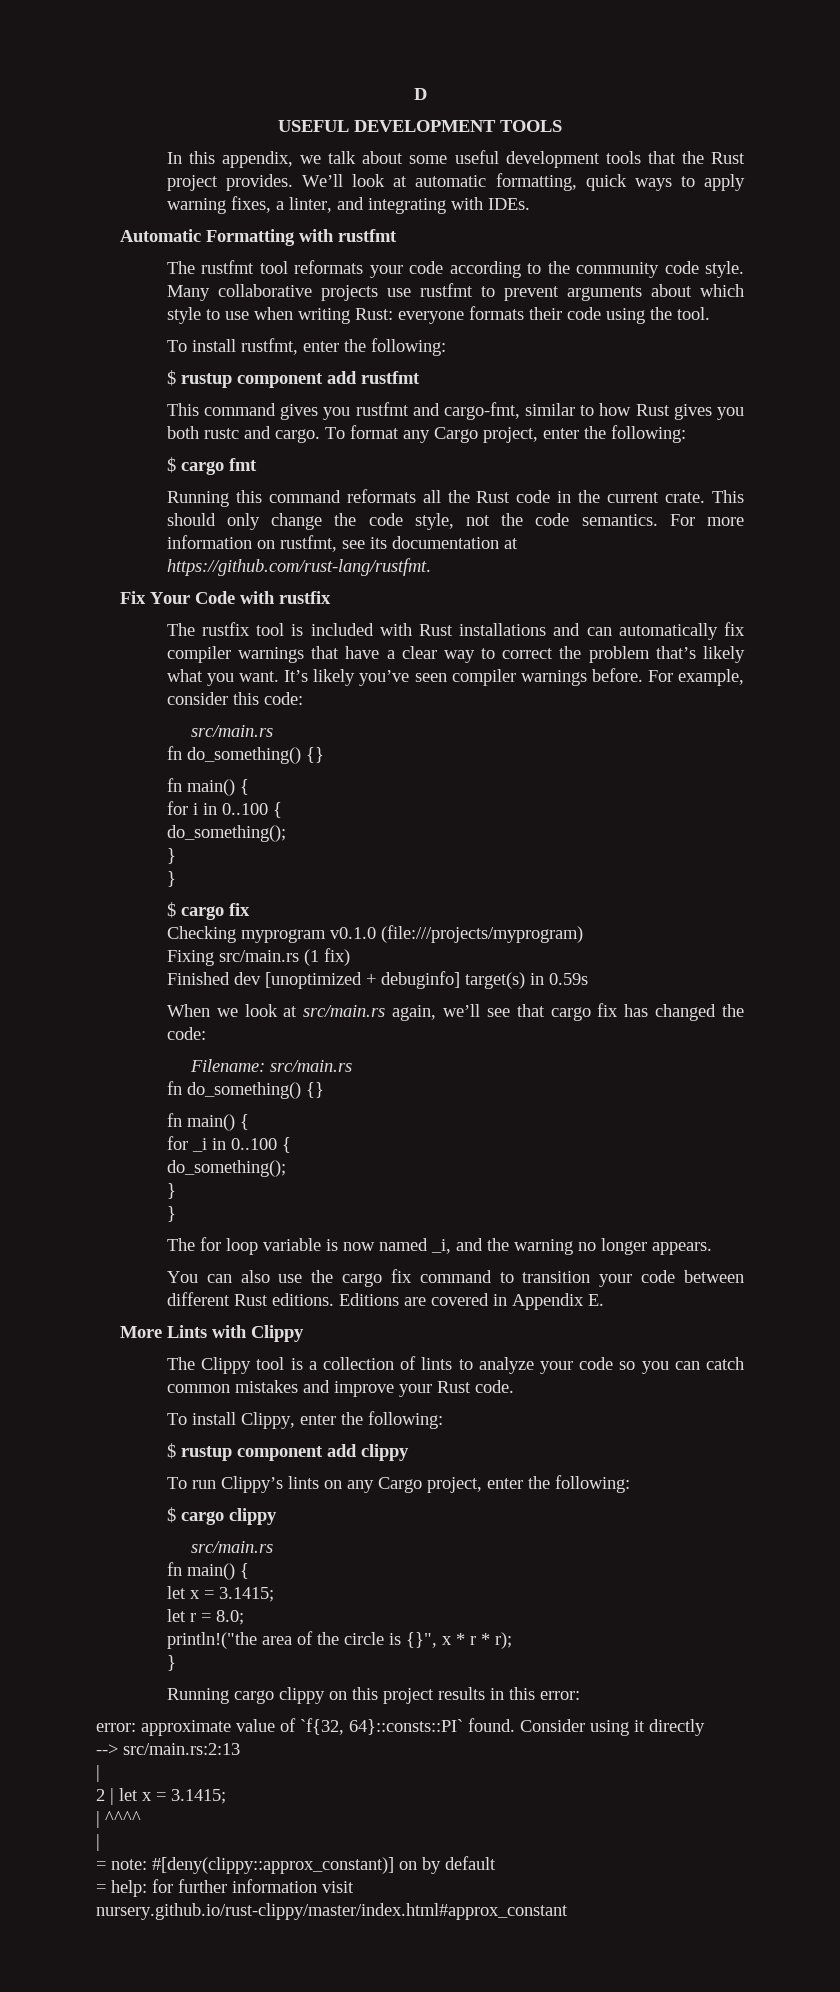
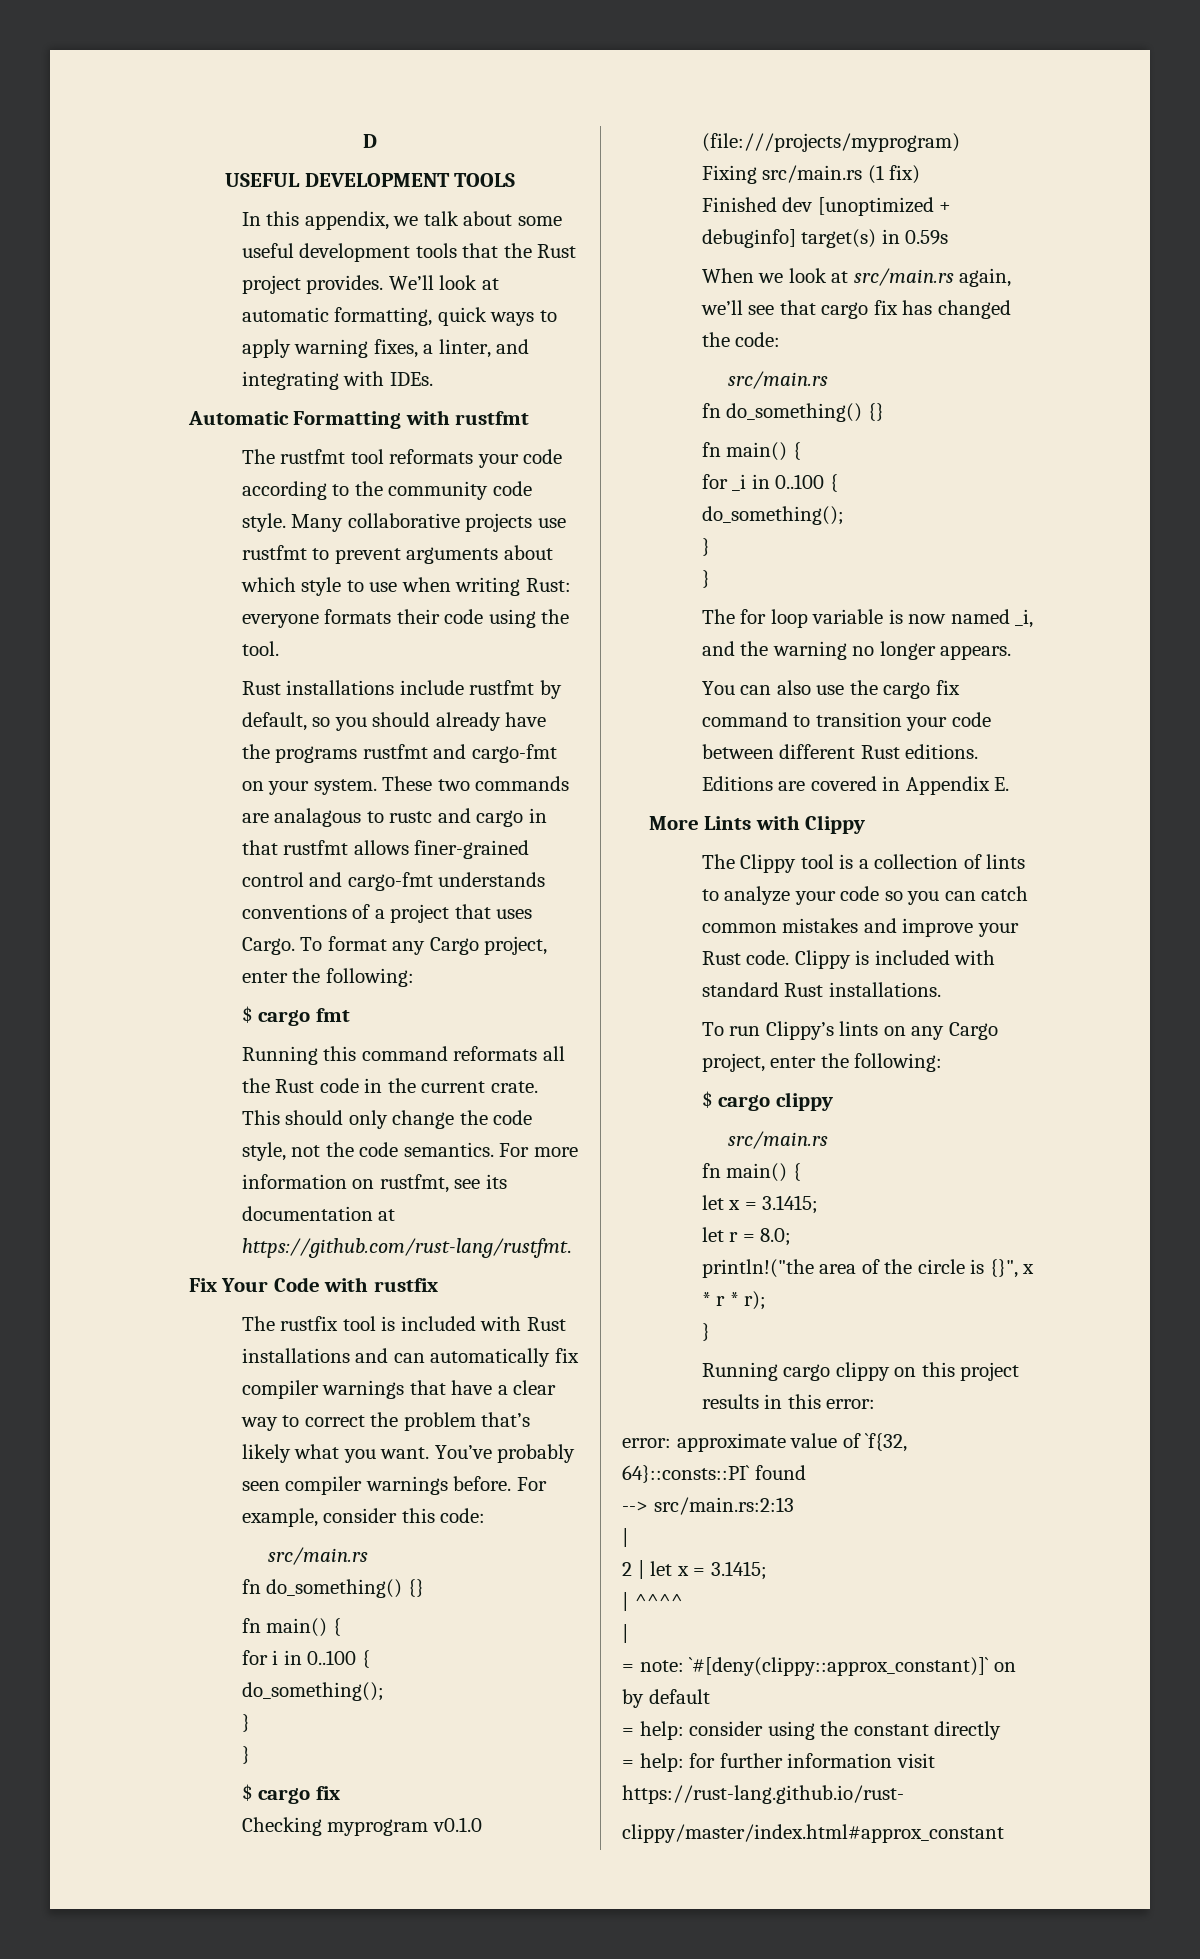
[166,338,446,356] [166,370,420,388] [166,402,744,420] [166,426,320,443] To install rustfmt, enter the following: // $ rustup component add rustfmt // This command gives you rustfmt and cargo-fmt, similar to how Rust gives you both rustc and cargo. -> [241,680,562,699] [241,712,547,731] [241,744,557,763] [241,776,570,795] [241,808,547,827] [241,840,530,859] [241,872,546,891] [241,904,533,923] [241,937,295,955] Rust installations include rustfmt by default, so you should already have the programs rustfmt and cargo-fmt on your system. These two commands are analagous to rustc and cargo in that rustfmt allows finer-grained control and cargo-fmt understands conventions of a project that uses Cargo.
[284,669,410,686] It’s likely you’ve -> [434,1444,576,1463] You’ve probably
[189,1059,265,1072] Filename: -> (781, 339) none
[166,1411,443,1429] [166,1443,409,1461] // To install Clippy, enter the following: // $ rustup component add clippy -> [794,950,996,969] [701,982,941,997] Clippy is included with standard Rust installations.
[468,1718,705,1736] found. Consider using it directly -> [754,1465,806,1480] found
[152,1857,394,1874] #[deny(clippy::approx_constant)] -> [689,1657,990,1676] `#[deny(clippy::approx_constant)]`
(496, 1863) none -> [622,1721,1002,1740] // = help: consider using the constant directly
[96,1903,568,1920] nursery.github.io/rust-clippy/master/index.html#approx_constant -> [622,1785,904,1804] [622,1824,1004,1843] https://rust-lang.github.io/rust- // clippy/master/index.html#approx_constant

